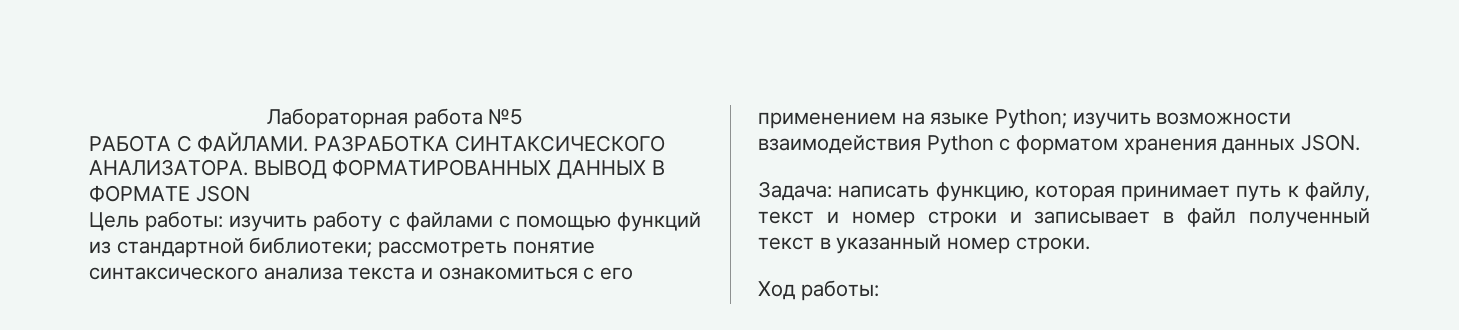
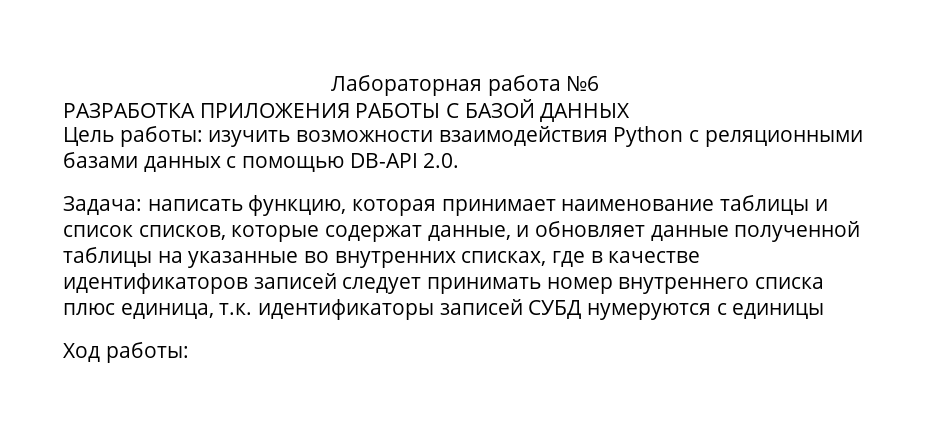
[488,109,524,125] [89,132,665,152] [89,159,665,179] [89,185,250,202] [89,211,701,232] [89,237,595,258] [89,267,634,280] [758,109,1292,129] [758,134,1361,155] №5 // РАБОТА С ФАЙЛАМИ. РАЗРАБОТКА СИНТАКСИЧЕСКОГО АНАЛИЗАТОРА. ВЫВОД ФОРМАТИРОВАННЫХ ДАННЫХ В ФОРМАТЕ JSON // Цель работы: изучить работу с файлами с помощью функций из стандартной библиотеки; рассмотреть понятие синтаксического анализа текста и ознакомиться с его применением на языке Python; изучить возможности взаимодействия Python с форматом хранения данных JSON. -> [566,76,600,91] [63,99,631,122] [63,126,863,147] [63,152,460,172] №6 // РАЗРАБОТКА ПРИЛОЖЕНИЯ РАБОТЫ С БАЗОЙ ДАННЫХ // Цель работы: изучить возможности взаимодействия Python с реляционными базами данных с помощью DB-API 2.0.
[1236,182,1370,202] [758,208,1370,228] [758,234,1090,254] путь к файлу, текст и номер строки и записывает в файл полученный текст в указанный номер строки. -> [561,195,828,215] [63,221,861,242] [63,247,701,268] [63,273,825,294] [63,299,825,320] наименование таблицы и список списков, которые содержат данные, и обновляет данные полученной таблицы на указанные во внутренних списках, где в качестве идентификаторов записей следует принимать номер внутреннего списка плюс единица, т.к. идентификаторы записей СУБД нумеруются с единицы

